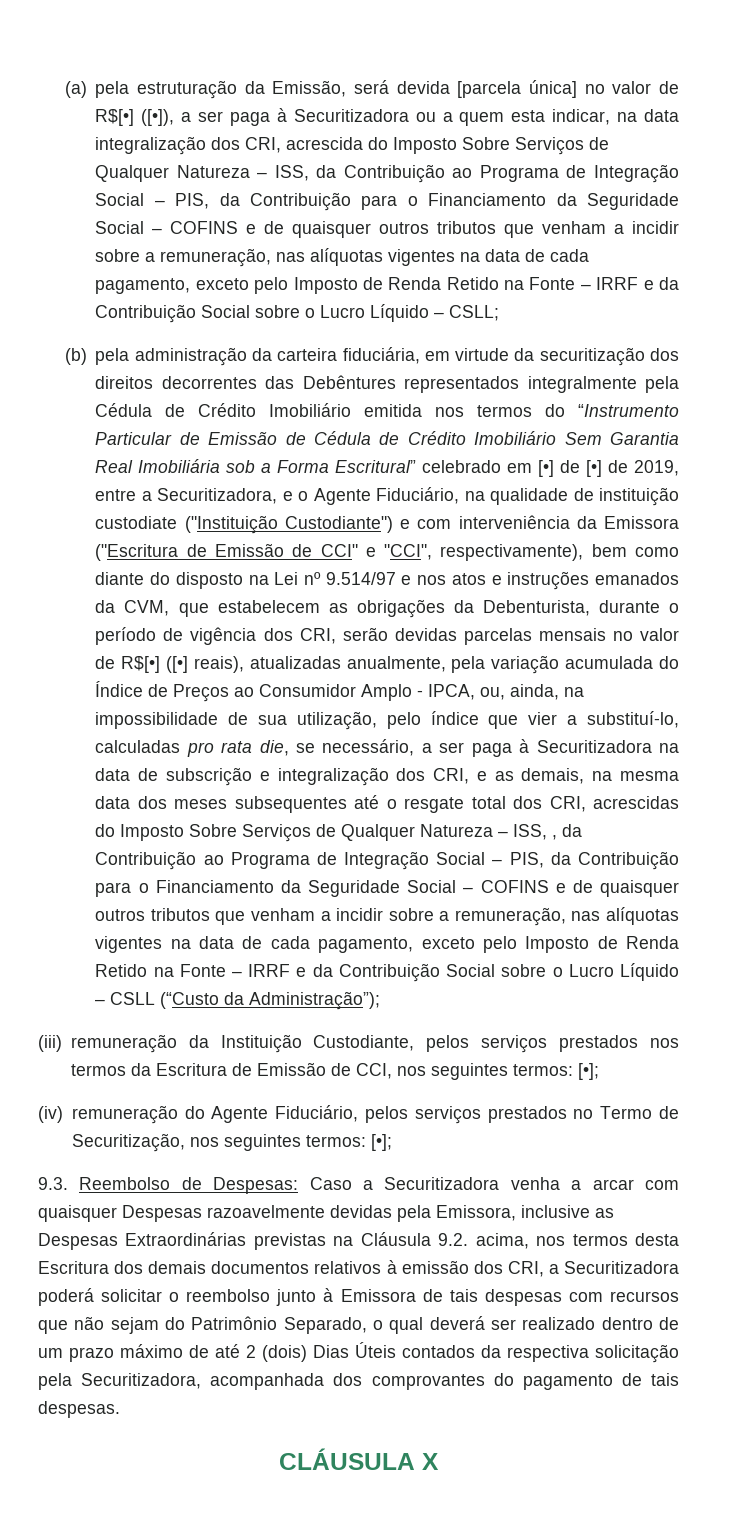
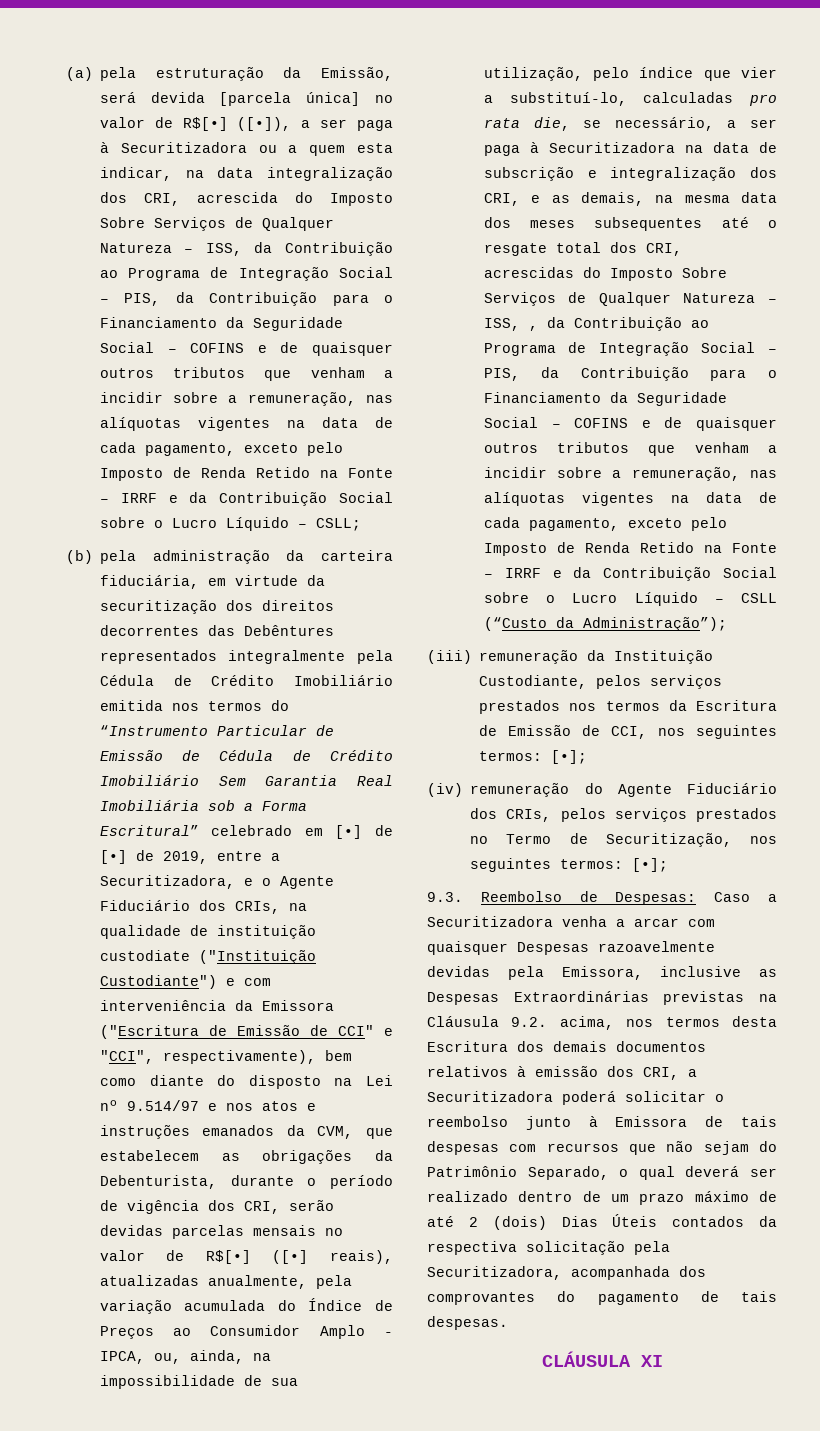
[376,487,460,504] Fiduciário, -> [99,900,280,914] Fiduciário dos CRIs,
[275,1105,359,1122] Fiduciário, -> [687,783,777,794] [470,808,552,822] Fiduciário dos CRIs,
[422,1453,439,1470] X -> [640,1355,663,1367] XI

